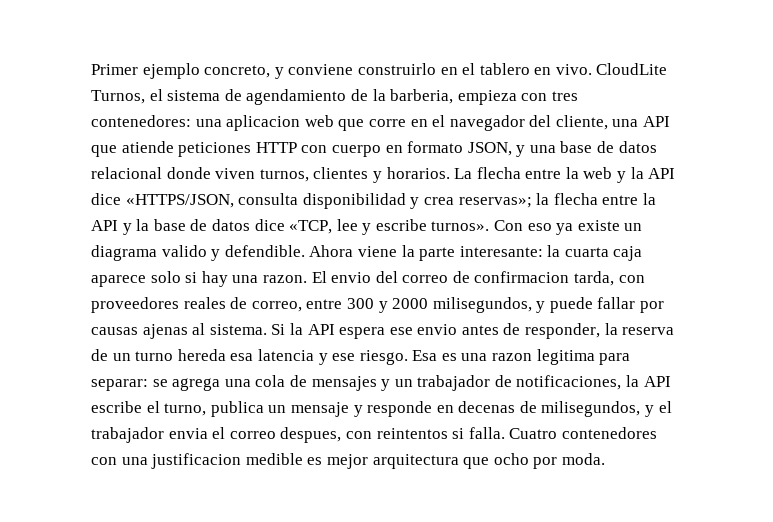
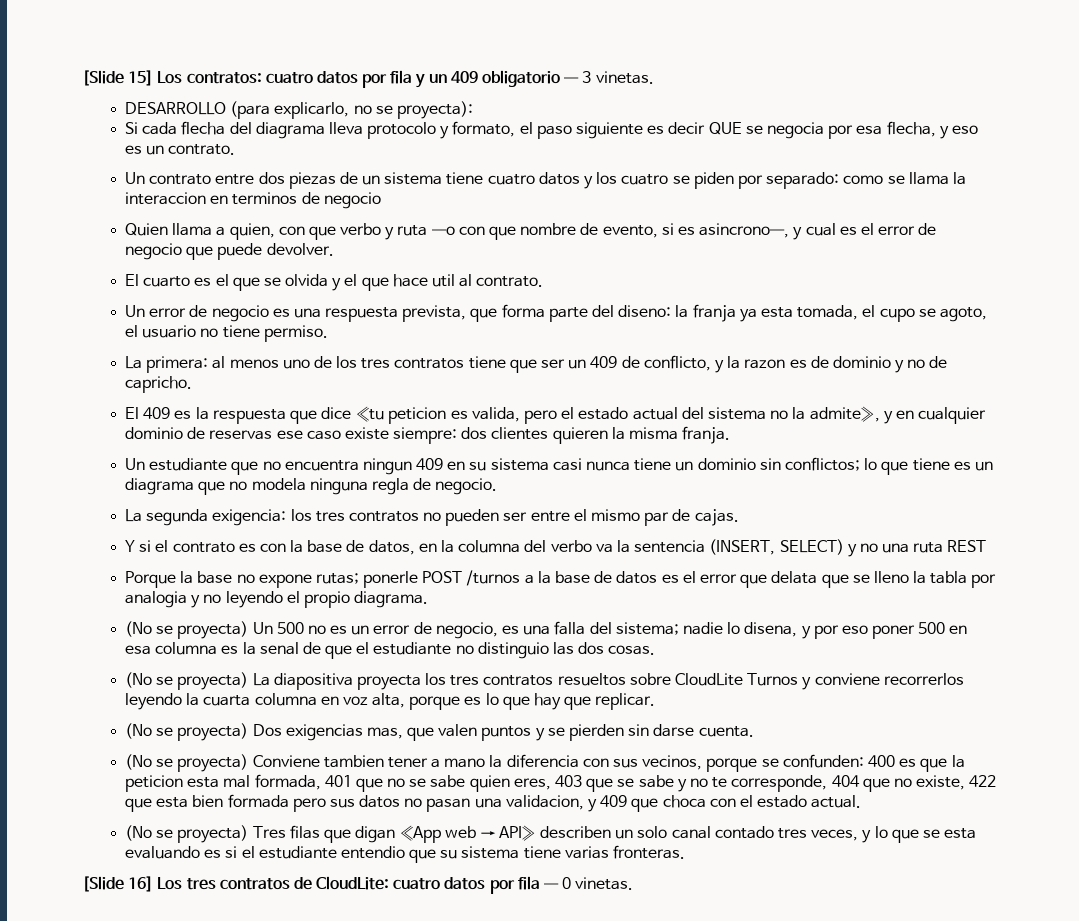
[91,63,668,79] [91,89,578,105] [91,115,671,131] [91,141,657,157] [91,167,676,183] [91,193,656,209] [91,219,643,235] [91,245,643,261] [91,271,645,287] [91,297,665,313] [91,323,675,339] [91,349,631,365] [91,375,671,391] [91,401,672,417] [91,427,657,443] [91,453,605,469] Primer ejemplo concreto, y conviene construirlo en el tablero en vivo. CloudLite Turnos, el sistema de agendamiento de la barberia, empieza con tres contenedores: una aplicacion web que corre en el navegador del cliente, una API que atiende peticiones HTTP con cuerpo en formato JSON, y una base de datos relacional donde viven turnos, clientes y horarios. La flecha entre la web y la API dice «HTTPS/JSON, consulta disponibilidad y crea reservas»; la flecha entre la API y la base de datos dice «TCP, lee y escribe turnos». Con eso ya existe un diagrama valido y defendible. Ahora viene la parte interesante: la cuarta caja aparece solo si hay una razon. El envio del correo de confirmacion tarda, con proveedores reales de correo, entre 300 y 2000 milisegundos, y puede fallar por causas ajenas al sistema. Si la API espera ese envio antes de responder, la reserva de un turno hereda esa latencia y ese riesgo. Esa es una razon legitima para separar: se agrega una cola de mensajes y un trabajador de notificaciones, la API escribe el turno, publica un mensaje y responde en decenas de milisegundos, y el trabajador envia el correo despues, con reintentos si falla. Cuatro contenedores con una justificacion medible es mejor arquitectura que ocho por moda. -> [82,70,654,88] [125,101,473,119] [125,121,978,139] [125,144,236,155] [125,172,966,189] [125,192,381,209] [125,223,937,240] [125,243,334,260] [125,274,544,291] [125,304,987,322] [125,325,328,342] [125,355,948,373] [125,376,193,393] [125,406,987,424] [125,426,731,444] [125,457,993,475] [125,478,498,495] [125,509,739,526] [125,539,987,557] [125,570,997,588] [125,591,429,608] [125,621,968,639] [125,642,656,659] [125,672,964,690] [125,693,656,710] [125,723,754,741] [125,754,965,772] [125,774,997,792] [125,794,862,812] [125,825,977,843] [125,845,686,863] [82,876,634,894] [Slide 15] Los contratos: cuatro datos por fila y un 409 obligatorio — 3 vinetas. // DESARROLLO (para explicarlo, no se proyecta): // Si cada flecha del diagrama lleva protocolo y formato, el paso siguiente es decir QUE se negocia por esa flecha, y eso es un contrato. // Un contrato entre dos piezas de un sistema tiene cuatro datos y los cuatro se piden por separado: como se llama la interaccion en terminos de negocio // Quien llama a quien, con que verbo y ruta —o con que nombre de evento, si es asincrono—, y cual es el error de negocio que puede devolver. // El cuarto es el que se olvida y el que hace util al contrato. // Un error de negocio es una respuesta prevista, que forma parte del diseno: la franja ya esta tomada, el cupo se agoto, el usuario no tiene permiso. // La primera: al menos uno de los tres contratos tiene que ser un 409 de conflicto, y la razon es de dominio y no de capricho. // El 409 es la respuesta que dice «tu peticion es valida, pero el estado actual del sistema no la admite», y en cualquier dominio de reservas ese caso existe siempre: dos clientes quieren la misma franja. // Un estudiante que no encuentra ningun 409 en su sistema casi nunca tiene un dominio sin conflictos; lo que tiene es un diagrama que no modela ninguna regla de negocio. // La segunda exigencia: los tres contratos no pueden ser entre el mismo par de cajas. // Y si el contrato es con la base de datos, en la columna del verbo va la sentencia (INSERT, SELECT) y no una ruta REST // Porque la base no expone rutas; ponerle POST /turnos a la base de datos es el error que delata que se lleno la tabla por analogia y no leyendo el propio diagrama. // (No se proyecta) Un 500 no es un error de negocio, es una falla del sistema; nadie lo disena, y por eso poner 500 en esa columna es la senal de que el estudiante no distinguio las dos cosas. // (No se proyecta) La diapositiva proyecta los tres contratos resueltos sobre CloudLite Turnos y conviene recorrerlos leyendo la cuarta columna en voz alta, porque es lo que hay que replicar. // (No se proyecta) Dos exigencias mas, que valen puntos y se pierden sin darse cuenta. // (No se proyecta) Conviene tambien tener a mano la diferencia con sus vecinos, porque se confunden: 400 es que la peticion esta mal formada, 401 que no se sabe quien eres, 403 que se sabe y no te corresponde, 404 que no existe, 422 que esta bien formada pero sus datos no pasan una validacion, y 409 que choca con el estado actual. // (No se proyecta) Tres filas que digan «App web → API» describen un solo canal contado tres veces, y lo que se esta evaluando es si el estudiante entendio que su sistema tiene varias fronteras. // [Slide 16] Los tres contratos de CloudLite: cuatro datos por fila — 0 vinetas.

